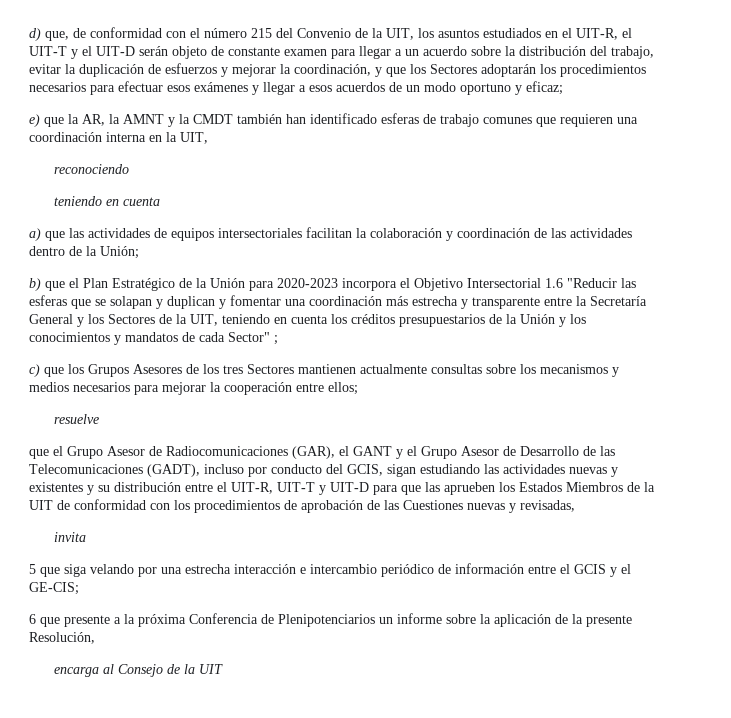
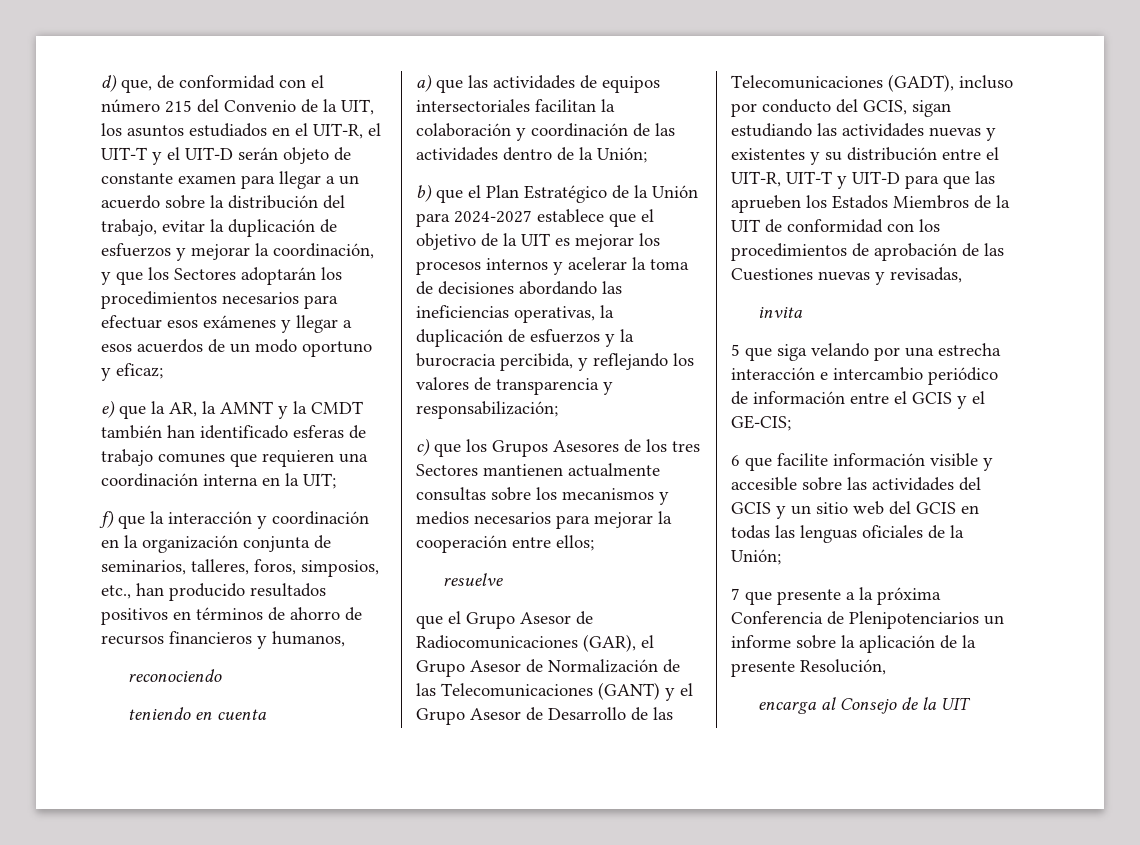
[180,132,208,144] UIT, -> [303,473,336,489] [99,510,369,529] [101,535,331,553] [101,559,379,577] [101,583,326,601] [101,607,362,625] [101,631,345,649] UIT; // f) que la interacción y coordinación en la organización conjunta de seminarios, talleres, foros, simposios, etc., han producido resultados positivos en términos de ahorro de recursos financieros y humanos,
[277,278,636,291] [29,295,647,309] [29,314,586,327] [29,332,278,345] 2020-2023 incorpora el Objetivo Intersectorial 1.6 "Reducir las esferas que se solapan y duplican y fomentar una coordinación más estrecha y transparente entre la Secretaría General y los Sectores de la UIT, teniendo en cuenta los créditos presupuestarios de la Unión y los conocimientos y mandatos de cada Sector" ; -> [454,209,654,227] [416,233,660,250] [416,257,689,275] [416,281,622,295] [416,305,614,323] [416,329,634,347] [416,353,694,371] [416,377,613,395] [416,401,558,419] 2024-2027 establece que el objetivo de la UIT es mejorar los procesos internos y acelerar la toma de decisiones abordando las ineficiencias operativas, la duplicación de esfuerzos y la burocracia percibida, y reflejando los valores de transparencia y responsabilización;
[353,446,392,456] GANT -> [416,659,680,677] [416,682,660,700] Grupo Asesor de Normalización de las Telecomunicaciones (GANT)
(60, 622) none -> [777,453,993,471] [731,477,981,491] [731,501,979,519] [731,525,964,543] [731,549,781,565] [731,588,772,605] facilite información visible y accesible sobre las actividades del GCIS y un sitio web del GCIS en todas las lenguas oficiales de la Unión; // 7 que

